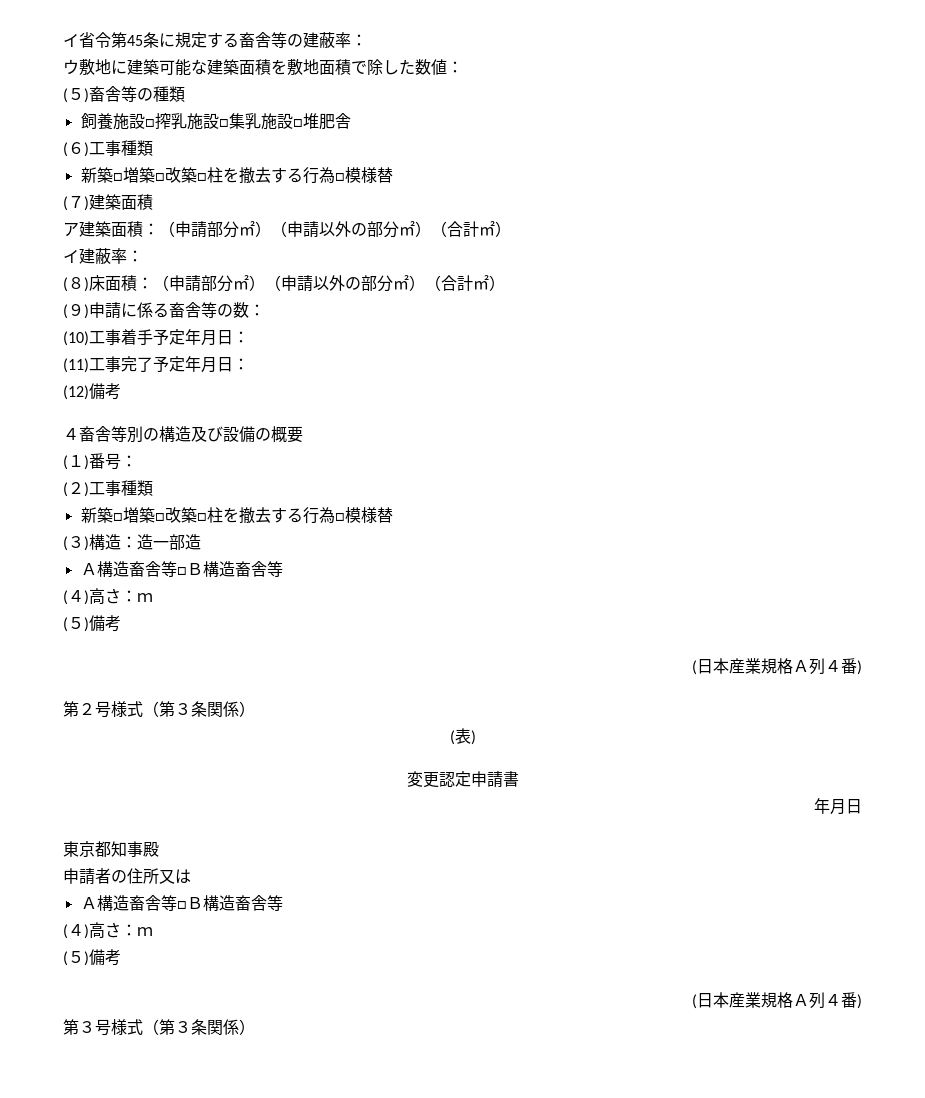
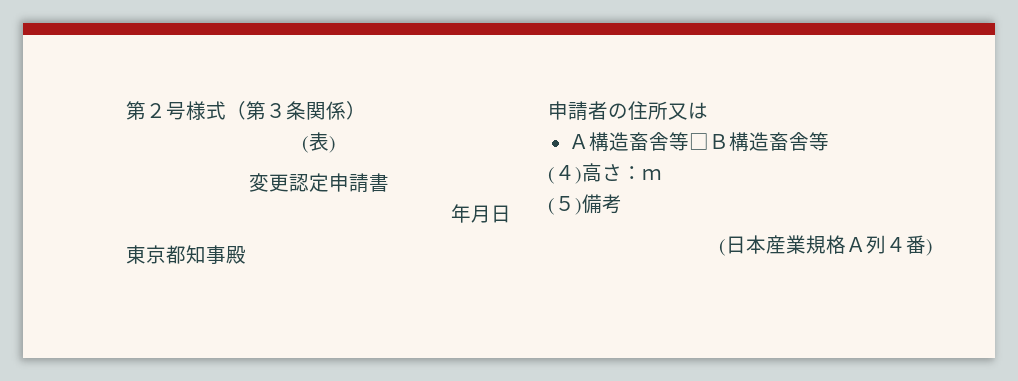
[63,32,367,48] [63,58,463,76] [63,86,185,103] [80,113,351,130] [63,140,153,157] [80,167,393,184] [63,194,153,211] [63,221,511,238] [63,248,143,264] [63,275,505,292] [63,302,265,319] [63,329,249,346] [63,356,249,373] [63,383,121,400] [63,426,303,443] [63,453,137,470] [63,480,153,497] [80,507,393,524] [63,534,201,551] [80,561,283,577] [63,588,153,605] [63,615,121,632] [692,658,862,675] イ省令第45条に規定する畜舎等の建蔽率： // ウ敷地に建築可能な建築面積を敷地面積で除した数値： // (５)畜舎等の種類 // 飼養施設□搾乳施設□集乳施設□堆肥舎 // (６)工事種類 // 新築□増築□改築□柱を撤去する行為□模様替 // (７)建築面積 // ア建築面積：（申請部分㎡）（申請以外の部分㎡）（合計㎡） // イ建蔽率： // (８)床面積：（申請部分㎡）（申請以外の部分㎡）（合計㎡） // (９)申請に係る畜舎等の数： // (10)工事着手予定年月日： // (11)工事完了予定年月日： // (12)備考 // ４畜舎等別の構造及び設備の概要 // (１)番号： // (２)工事種類 // 新築□増築□改築□柱を撤去する行為□模様替 // (３)構造：造一部造 // Ａ構造畜舎等□Ｂ構造畜舎等 // (４)高さ：ｍ // (５)備考 // (日本産業規格Ａ列４番) // -> (126, 110) none
[63,1019,255,1036] // 第３号様式（第３条関係） -> (933, 247) none

